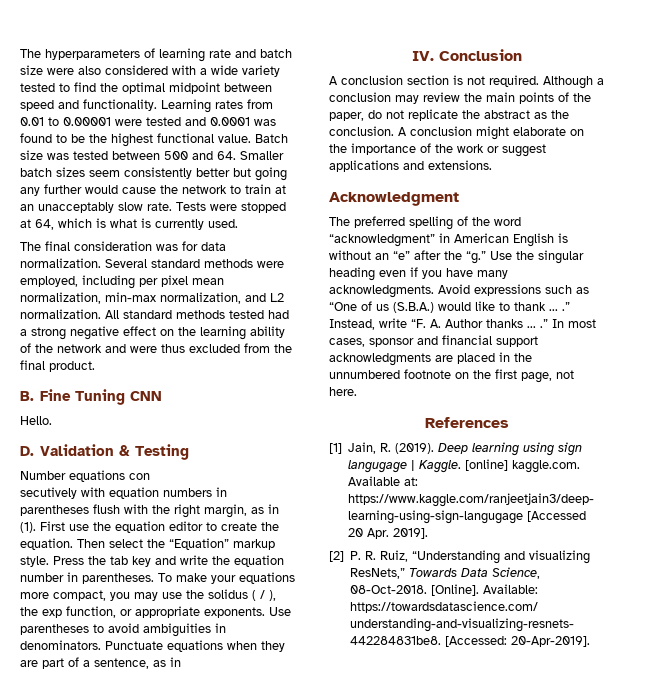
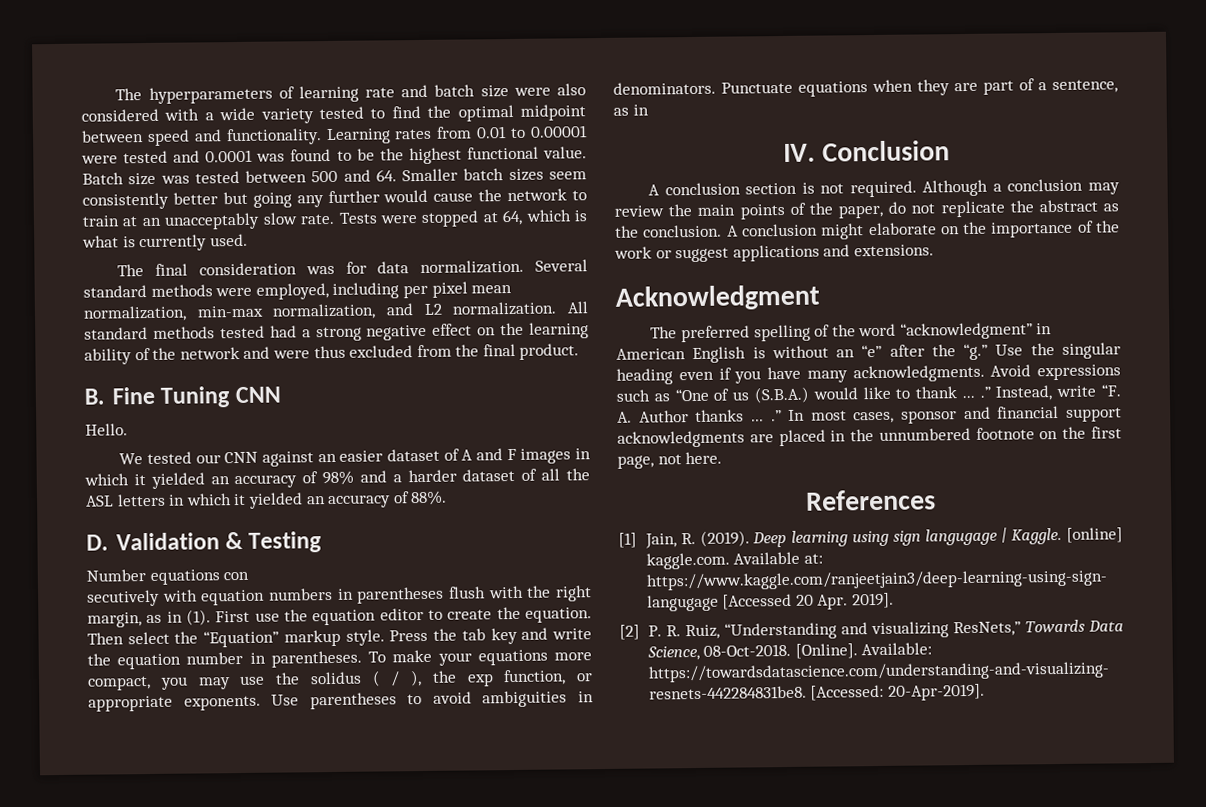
(52, 420) none -> [119,448,592,467] [84,468,591,489] [85,490,448,509] // We tested our CNN against an easier dataset of A and F images in which it yielded an accuracy of 98% and a harder dataset of all the ASL letters in which it yielded an accuracy of 88%.

